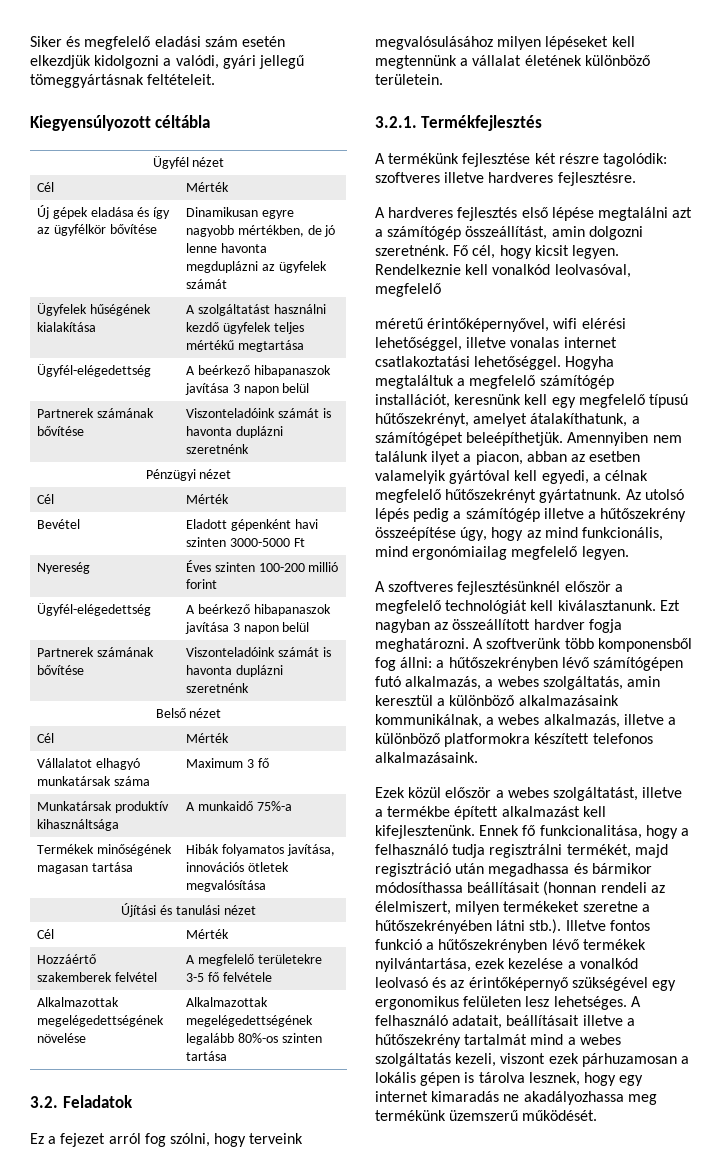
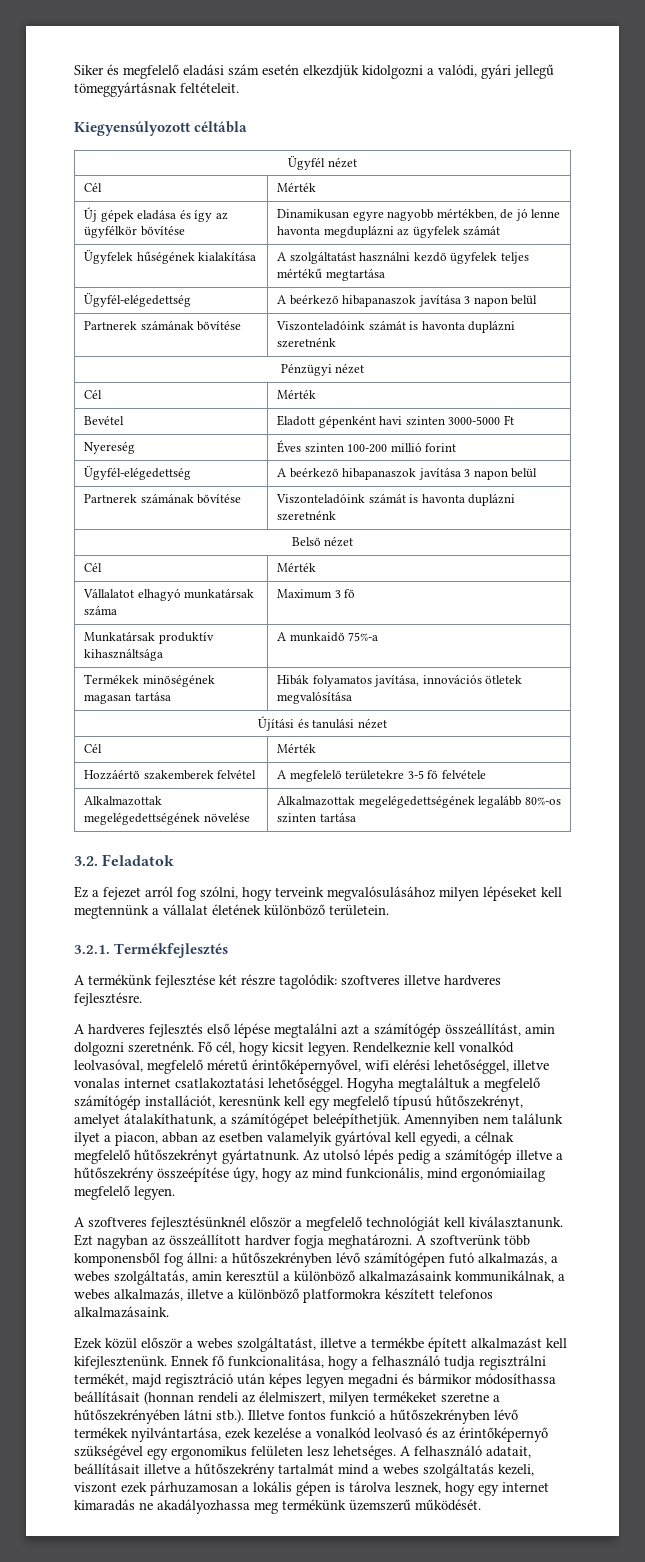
(441, 290) // -> (203, 1066) none
[488,863,570,877] megadhassa -> [269,1373,398,1388] képes legyen megadni

